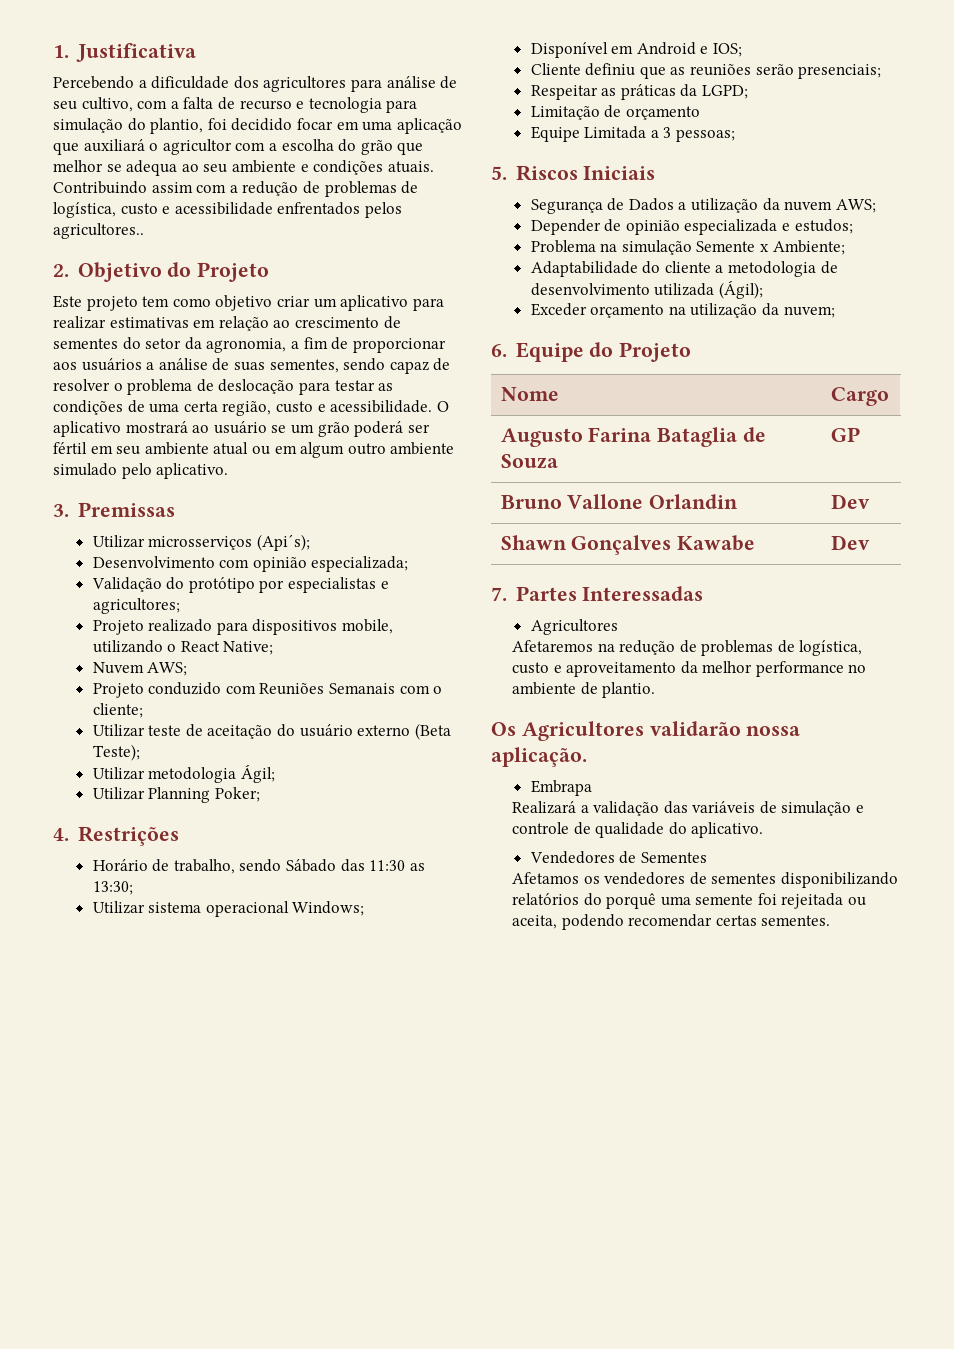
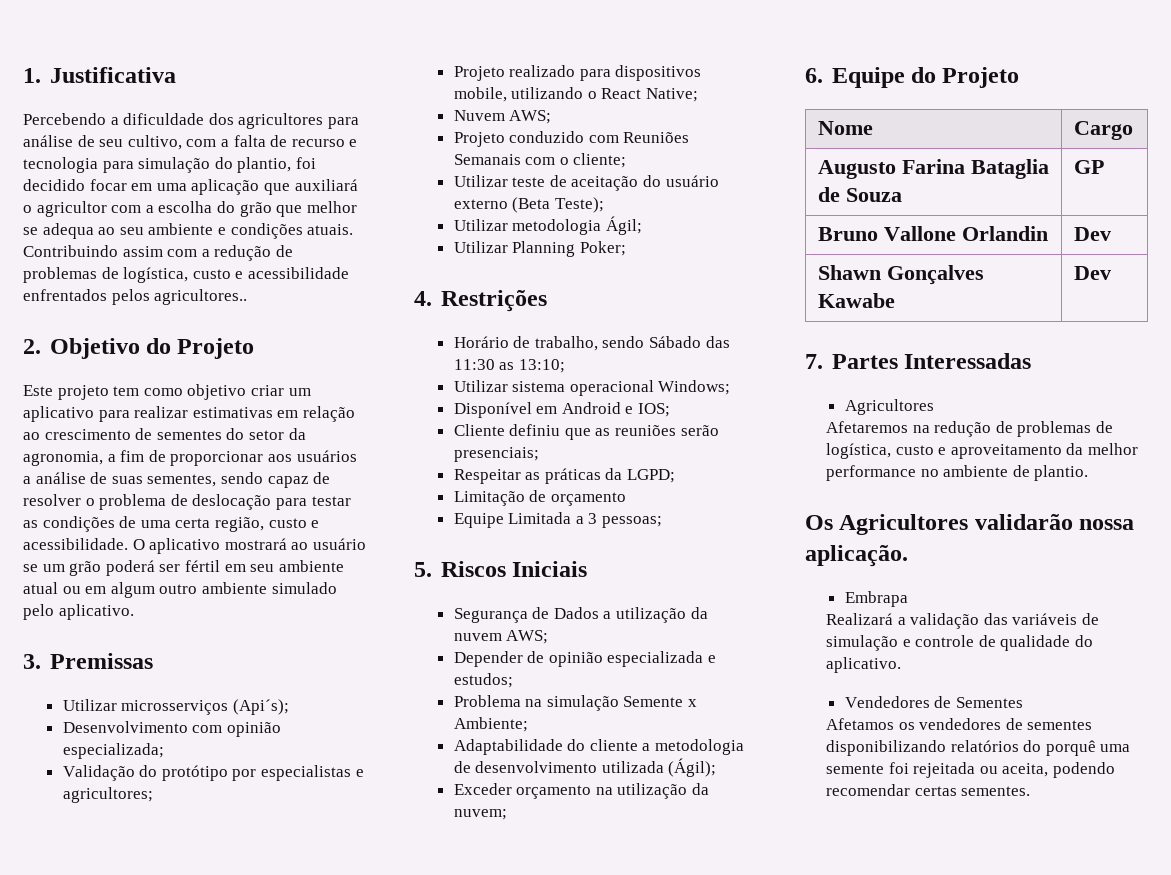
[92,881,133,895] 13:30; -> [518,359,565,373] 13:10;

